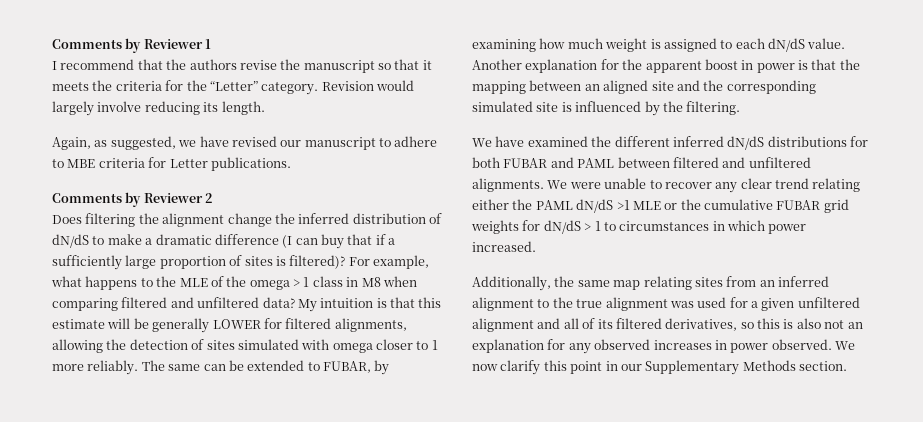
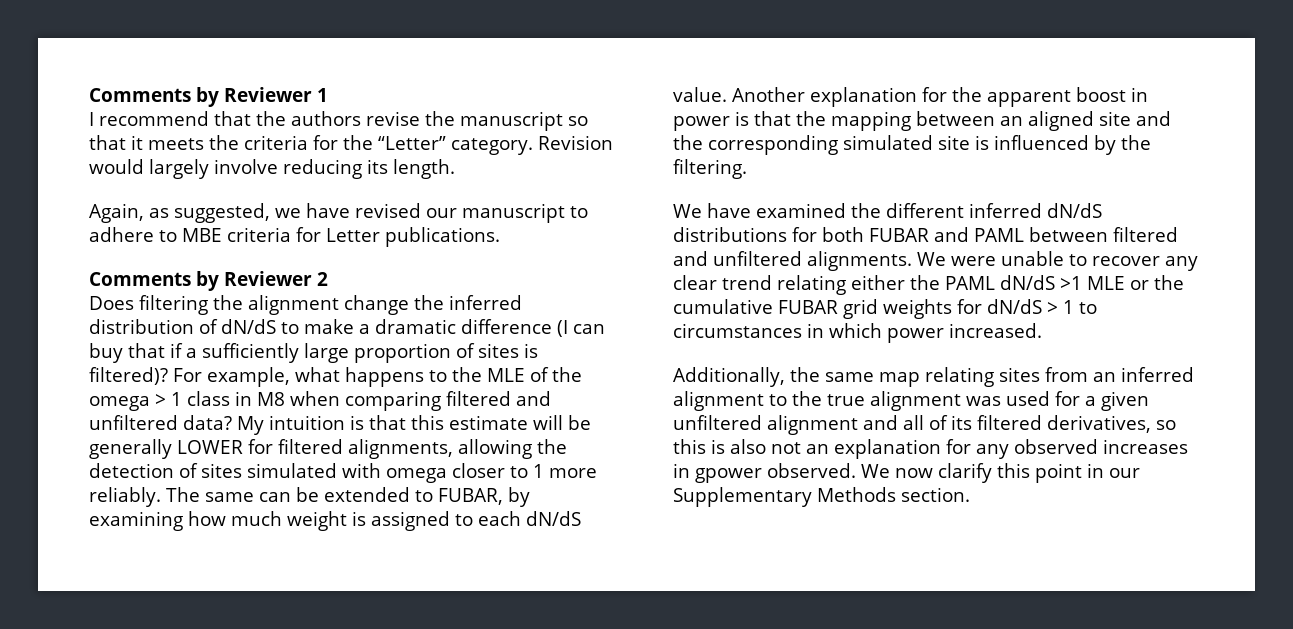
[730,343,769,353] power -> [695,468,762,483] gpower

